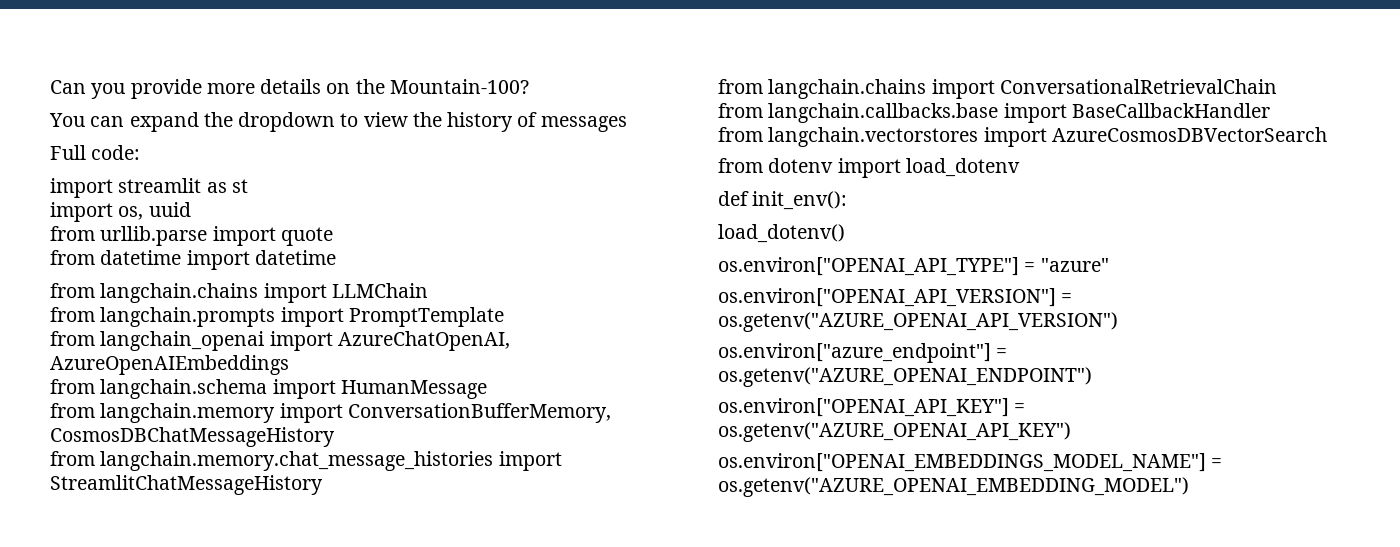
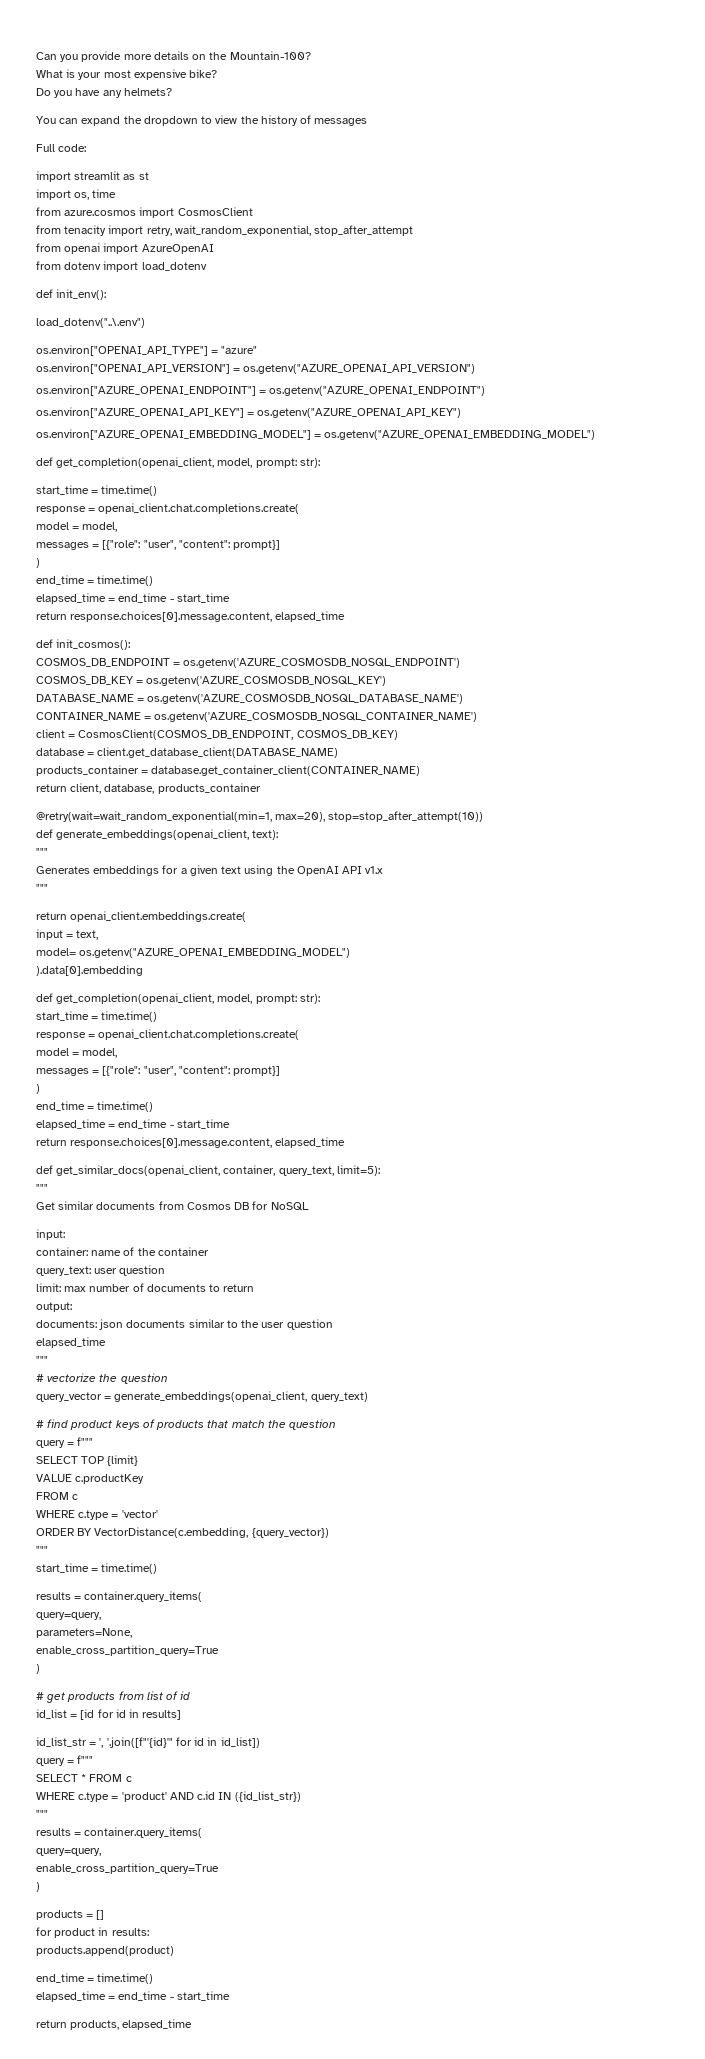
(529, 86) none -> [36,69,218,80] [36,88,172,98] // What is your most expensive bike? // Do you have any helmets?
[148,202,191,217] [50,226,333,246] [50,250,336,270] [50,283,428,303] [50,307,504,327] [50,331,510,351] [50,355,289,375] [50,379,487,399] [50,403,611,423] [50,427,335,447] [50,451,562,471] [50,475,323,495] [718,79,1277,99] [718,103,1270,123] [718,127,1327,147] uuid // from urllib.parse import quote // from datetime import datetime // from langchain.chains import LLMChain // from langchain.prompts import PromptTemplate // from langchain_openai import AzureChatOpenAI, AzureOpenAIEmbeddings // from langchain.schema import HumanMessage // from langchain.memory import ConversationBufferMemory, CosmosDBChatMessageHistory // from langchain.memory.chat_message_histories import StreamlitChatMessageHistory // from langchain.chains import ConversationalRetrievalChain // from langchain.callbacks.base import BaseCallbackHandler // from langchain.vectorstores import AzureCosmosDBVectorSearch -> [92,189,117,198] [36,207,253,218] [36,225,414,236] [36,243,214,254] time // from azure.cosmos import CosmosClient // from tenacity import retry, wait_random_exponential, stop_after_attempt // from openai import AzureOpenAI
[718,224,845,243] load_dotenv() -> [36,318,145,328] load_dotenv("..\.env")
[718,343,991,363] os.environ["azure_endpoint"] -> [36,385,256,396] os.environ["AZURE_OPENAI_ENDPOINT"]
[718,398,1009,417] os.environ["OPENAI_API_KEY"] -> [36,407,244,418] os.environ["AZURE_OPENAI_API_KEY"]
[718,453,1206,472] os.environ["OPENAI_EMBEDDINGS_MODEL_NAME"] -> [36,429,311,440] os.environ["AZURE_OPENAI_EMBEDDING_MODEL"]
(1189, 487) none -> [36,457,320,468] [36,485,158,496] [36,503,300,514] [36,522,118,532] [36,540,281,550] [36,558,40,568] [36,575,154,586] [36,593,230,604] [36,611,346,622] [36,639,131,650] [36,658,461,668] [36,676,387,686] [36,694,464,704] [36,712,478,722] [36,729,398,740] [36,747,339,758] [36,765,421,776] [36,783,261,794] [36,811,484,822] [36,829,279,840] [36,848,48,856] [36,865,384,876] [36,884,48,892] [36,911,247,922] [36,929,99,940] [36,948,351,958] [36,965,143,976] [36,993,320,1004] [36,1011,158,1022] [36,1029,300,1040] [36,1048,118,1058] [36,1066,281,1076] [36,1084,40,1094] [36,1101,154,1112] [36,1119,230,1130] [36,1137,346,1148] [36,1165,380,1176] [36,1184,48,1192] [36,1201,309,1211] [36,1229,65,1240] [36,1247,209,1256] [36,1265,166,1276] [36,1283,255,1292] [36,1302,72,1312] [36,1319,333,1330] [36,1337,106,1348] [36,1356,48,1364] [36,1373,168,1384] [36,1391,368,1402] [36,1419,337,1430] [36,1437,94,1448] [36,1455,139,1466] [36,1474,145,1484] [36,1492,79,1500] [36,1510,158,1520] [36,1527,329,1538] [36,1546,48,1554] [36,1563,158,1574] [36,1591,203,1602] [36,1612,101,1620] [36,1628,132,1638] [36,1645,219,1656] [36,1664,40,1674] [36,1691,191,1703] [36,1709,182,1720] [36,1737,260,1748] [36,1755,94,1766] [36,1774,132,1782] [36,1791,301,1802] [36,1810,48,1818] [36,1827,203,1838] [36,1848,101,1856] [36,1863,219,1874] [36,1882,40,1892] [36,1910,105,1920] [36,1927,149,1938] [36,1946,174,1956] [36,1973,154,1984] [36,1991,230,2002] [36,2019,193,2030] // def get_completion(openai_client, model, prompt: str): // start_time = time.time() // response = openai_client.chat.completions.create( // model = model, // messages = [{"role": "user", "content": prompt}] // ) // end_time = time.time() // elapsed_time = end_time - start_time // return response.choices[0].message.content, elapsed_time // def init_cosmos(): // COSMOS_DB_ENDPOINT = os.getenv('AZURE_COSMOSDB_NOSQL_ENDPOINT') // COSMOS_DB_KEY = os.getenv('AZURE_COSMOSDB_NOSQL_KEY') // DATABASE_NAME = os.getenv('AZURE_COSMOSDB_NOSQL_DATABASE_NAME') // CONTAINER_NAME = os.getenv('AZURE_COSMOSDB_NOSQL_CONTAINER_NAME') // client = CosmosClient(COSMOS_DB_ENDPOINT, COSMOS_DB_KEY) // database = client.get_database_client(DATABASE_NAME) // products_container = database.get_container_client(CONTAINER_NAME) // return client, database, products_container // @retry(wait=wait_random_exponential(min=1, max=20), stop=stop_after_attempt(10)) // def generate_embeddings(openai_client, text): // """ // Generates embeddings for a given text using the OpenAI API v1.x // """ // return openai_client.embeddings.create( // input = text, // model= os.getenv("AZURE_OPENAI_EMBEDDING_MODEL") // ).data[0].embedding // def get_completion(openai_client, model, prompt: str): // start_time = time.time() // response = openai_client.chat.completions.create( // model = model, // messages = [{"role": "user", "content": prompt}] // ) // end_time = time.time() // elapsed_time = end_time - start_time // return response.choices[0].message.content, elapsed_time // def get_similar_docs(openai_client, container, query_text, limit=5): // """ // Get similar documents from Cosmos DB for NoSQL // input: // container: name of the container // query_text: user question // limit: max number of documents to return // output: // documents: json documents similar to the user question // elapsed_time // """ // # vectorize the question // query_vector = generate_embeddings(openai_client, query_text) // # find product keys of products that match the question // query = f""" // SELECT TOP {limit} // VALUE c.productKey // FROM c // WHERE c.type = 'vector' // ORDER BY VectorDistance(c.embedding, {query_vector}) // """ // start_time = time.time() // results = container.query_items( // query=query, // parameters=None, // enable_cross_partition_query=True // ) // # get products from list of id // id_list = [id for id in results] // id_list_str = ', '.join([f"'{id}'" for id in id_list]) // query = f""" // SELECT * FROM c // WHERE c.type = 'product' AND c.id IN ({id_list_str}) // """ // results = container.query_items( // query=query, // enable_cross_partition_query=True // ) // products = [] // for product in results: // products.append(product) // end_time = time.time() // elapsed_time = end_time - start_time // return products, elapsed_time

